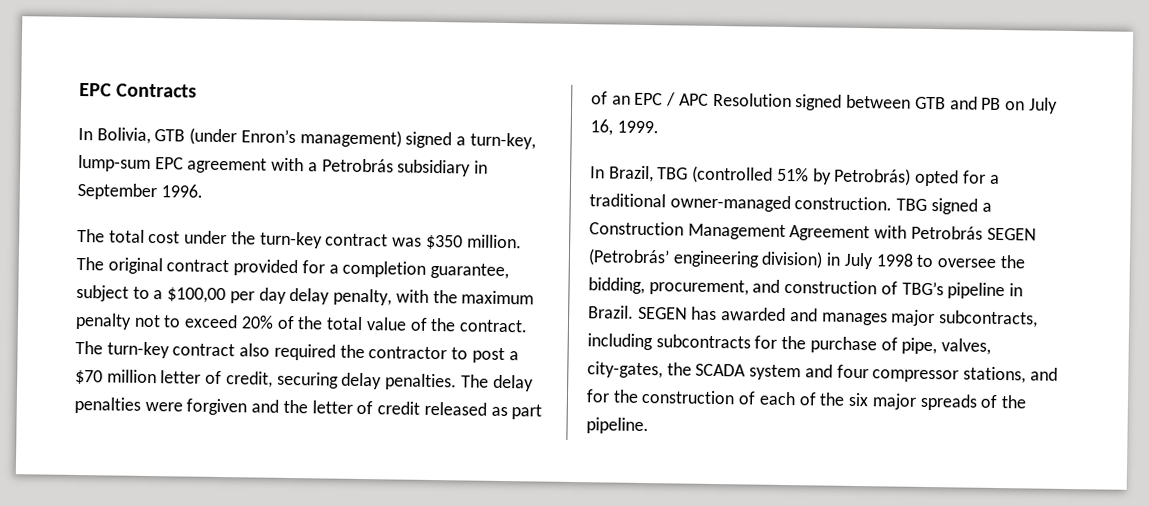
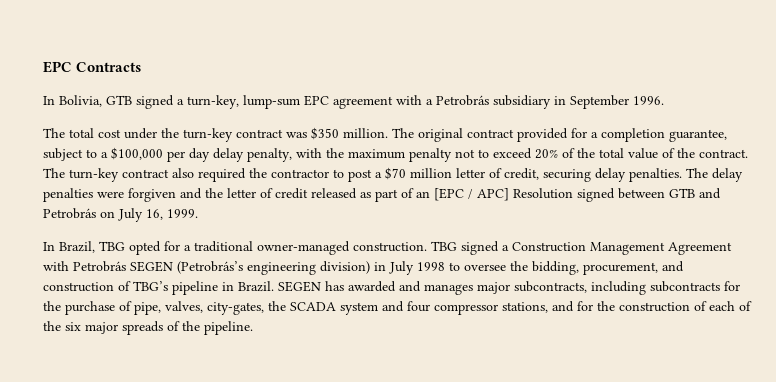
[189,127,402,148] (under Enron’s management) -> (132, 100) none
[167,287,227,304] $100,00 -> [111,147,163,160] $100,000
[634,92,709,107] EPC / APC -> [434,188,509,201] [EPC / APC]
[981,97,1002,111] PB -> [43,208,96,219] Petrobrás
[692,165,912,186] (controlled 51% by Petrobrás) -> (125, 246) none
[588,248,670,267] (Petrobrás’ -> [177,261,243,274] (Petrobrás’s

